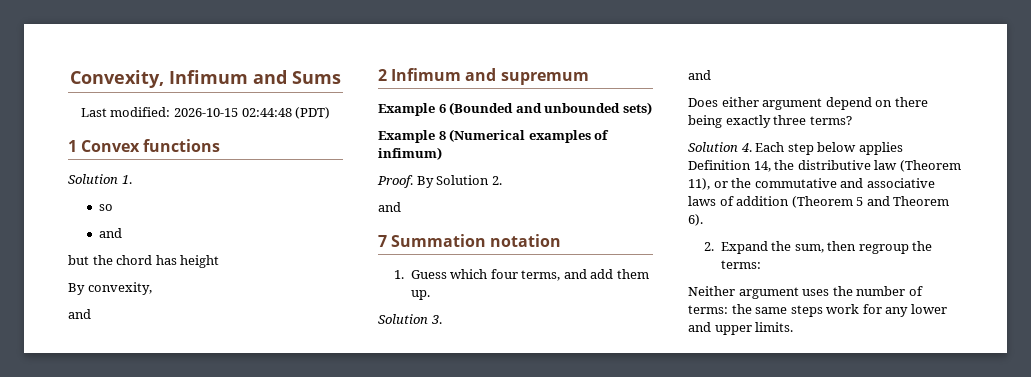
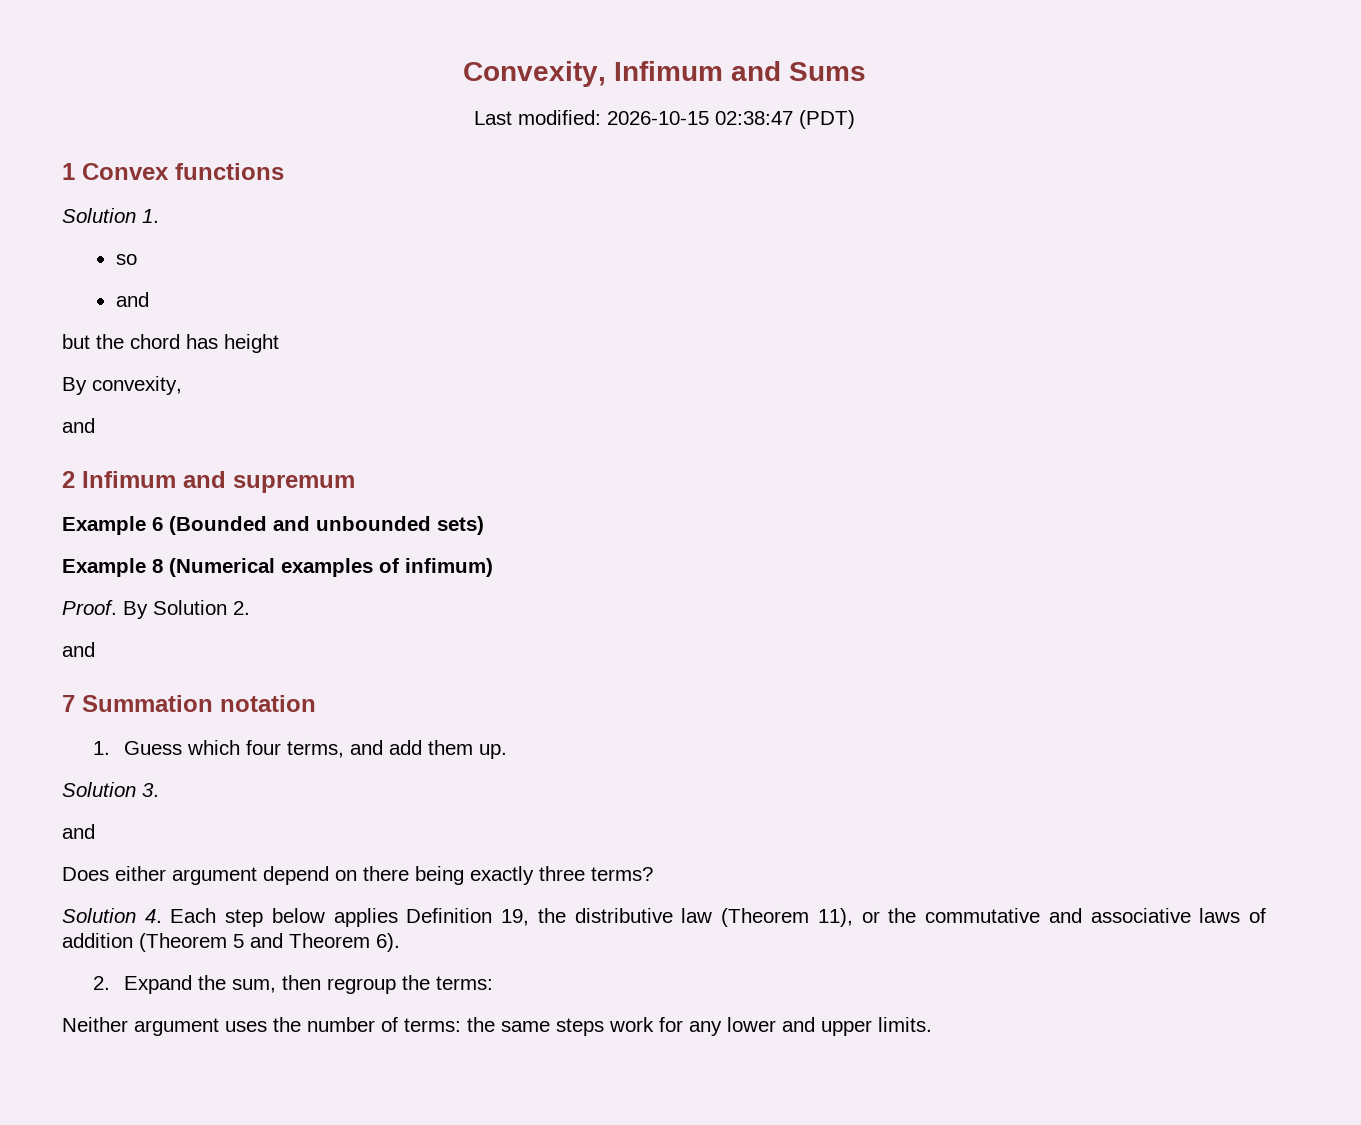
[241,108,292,117] 02:44:48 -> [714,111,793,125] 02:38:47
[753,161,771,172] 14, -> [501,909,530,926] 19,

